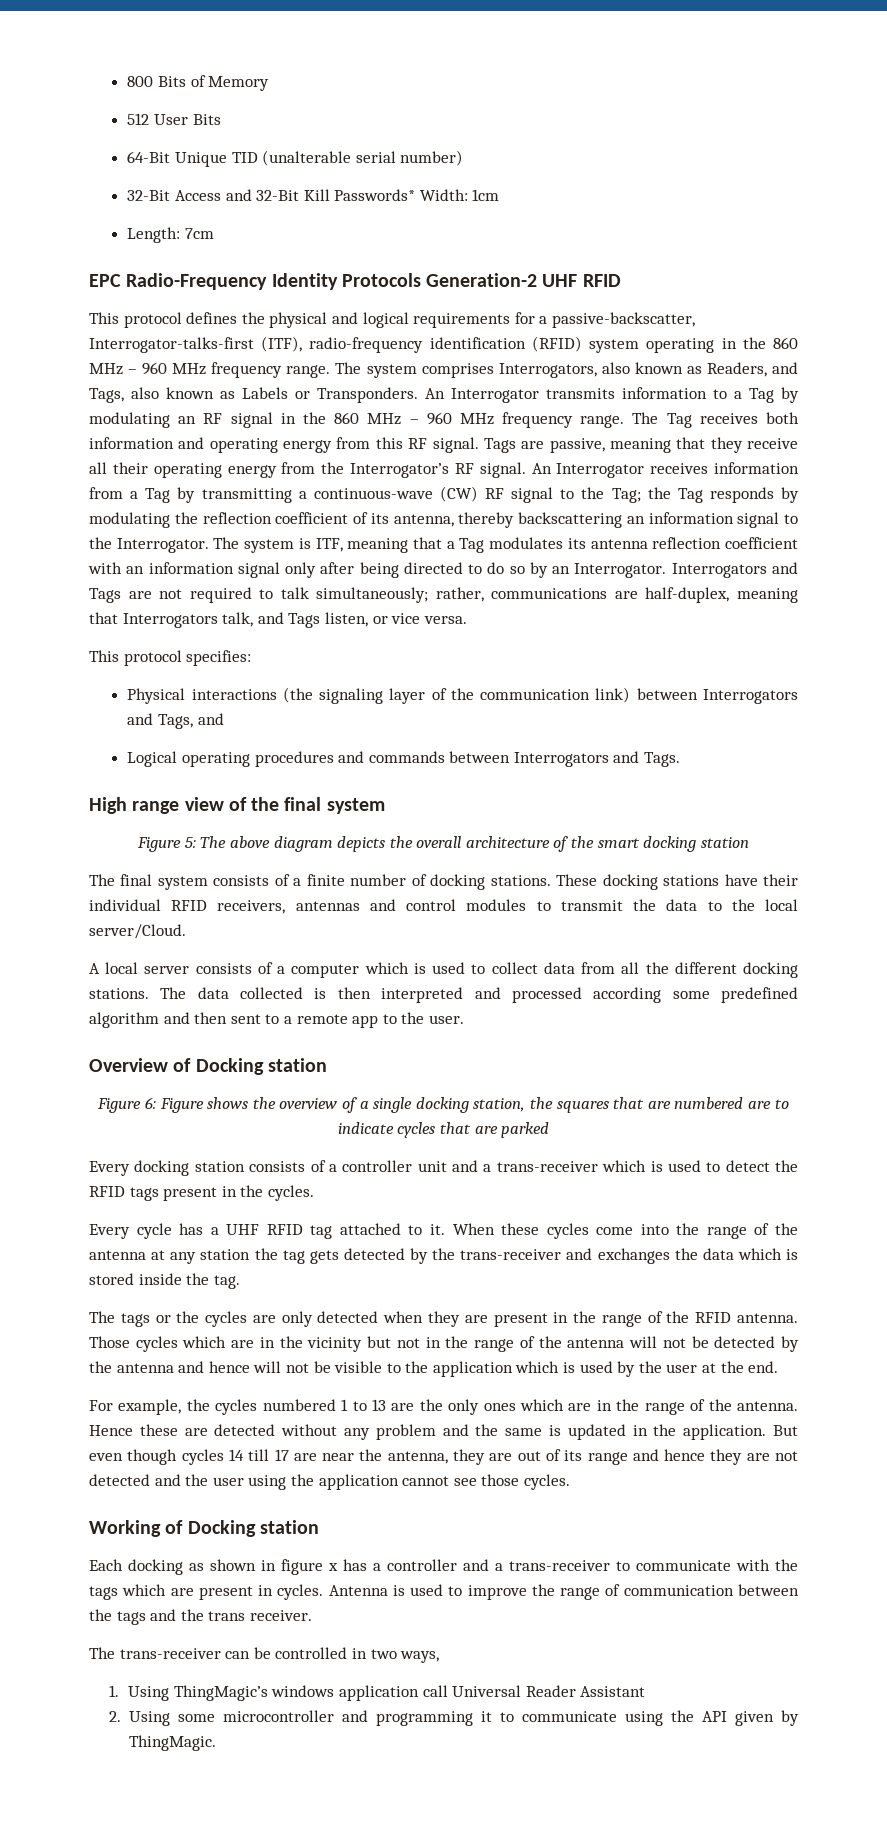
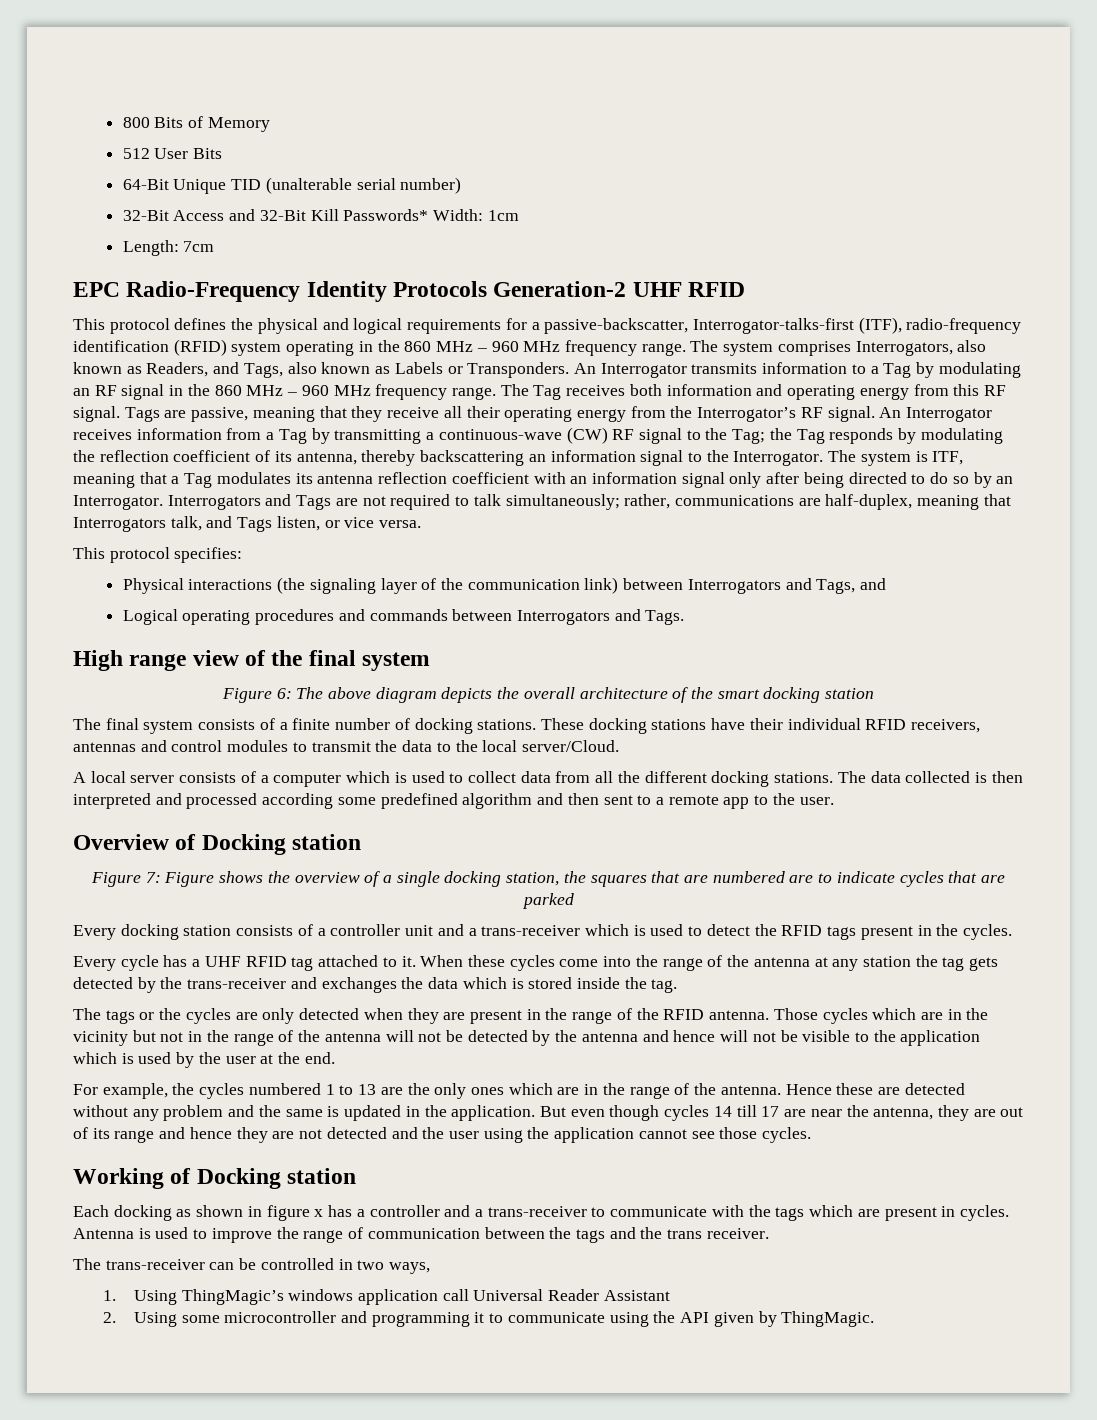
[184,837,196,848] 5: -> [276,688,292,699] 6:
[145,1097,157,1109] 6: -> [145,872,161,883] 7:

